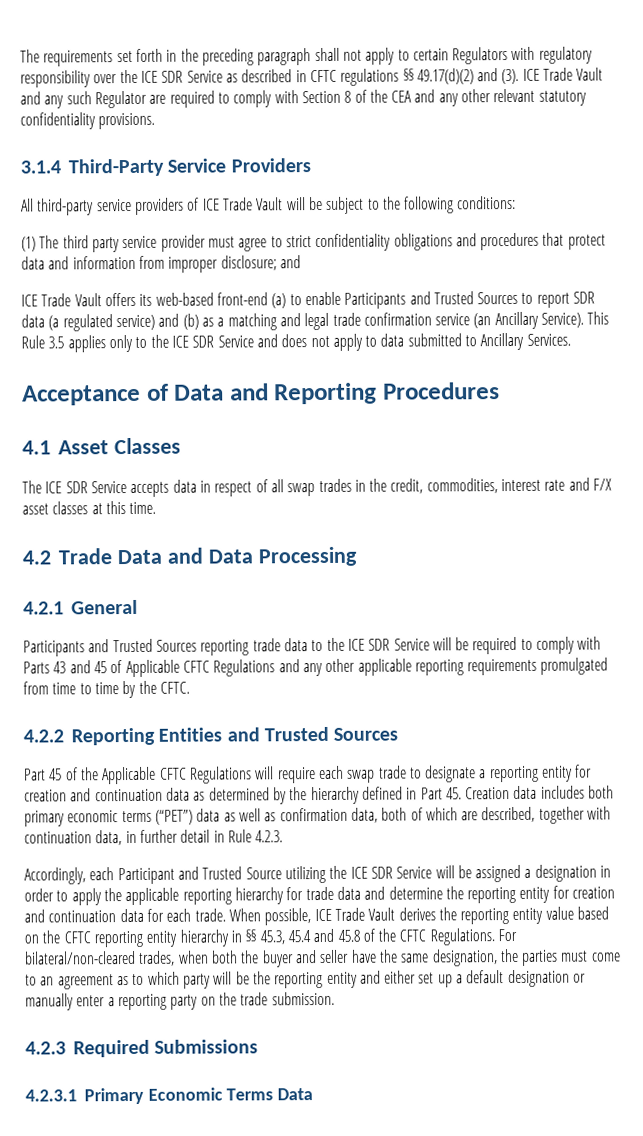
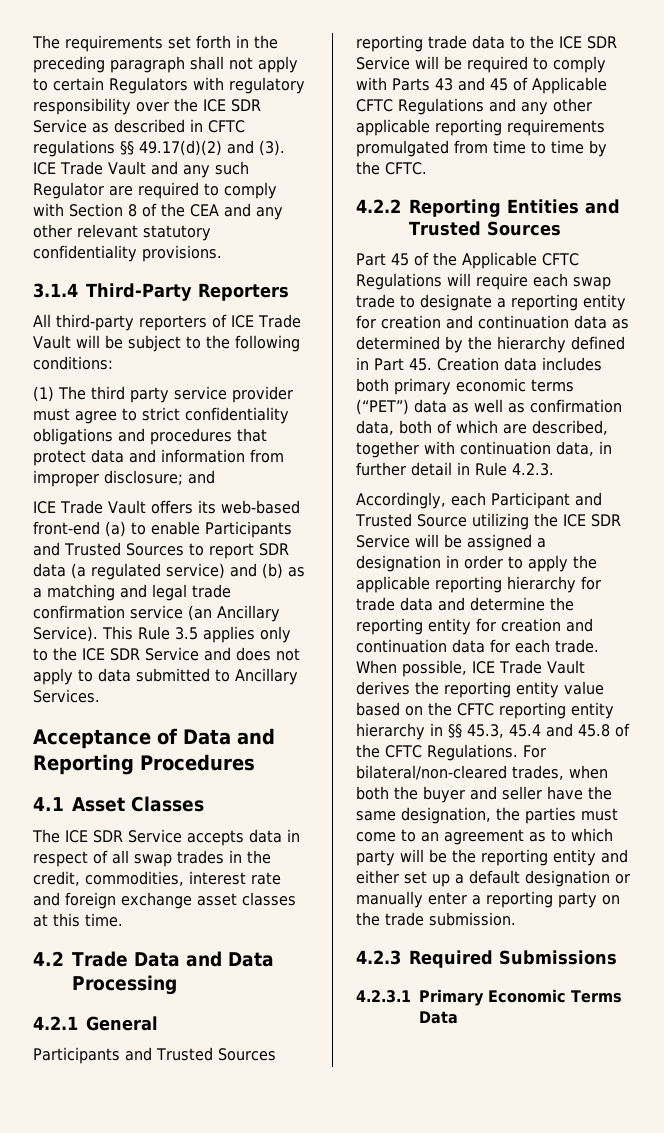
[167,158,311,173] Service Providers -> [198,283,289,301] Reporters
[96,197,184,215] service providers -> [139,315,207,331] reporters
[593,478,613,491] F/X -> [65,892,192,909] foreign exchange

